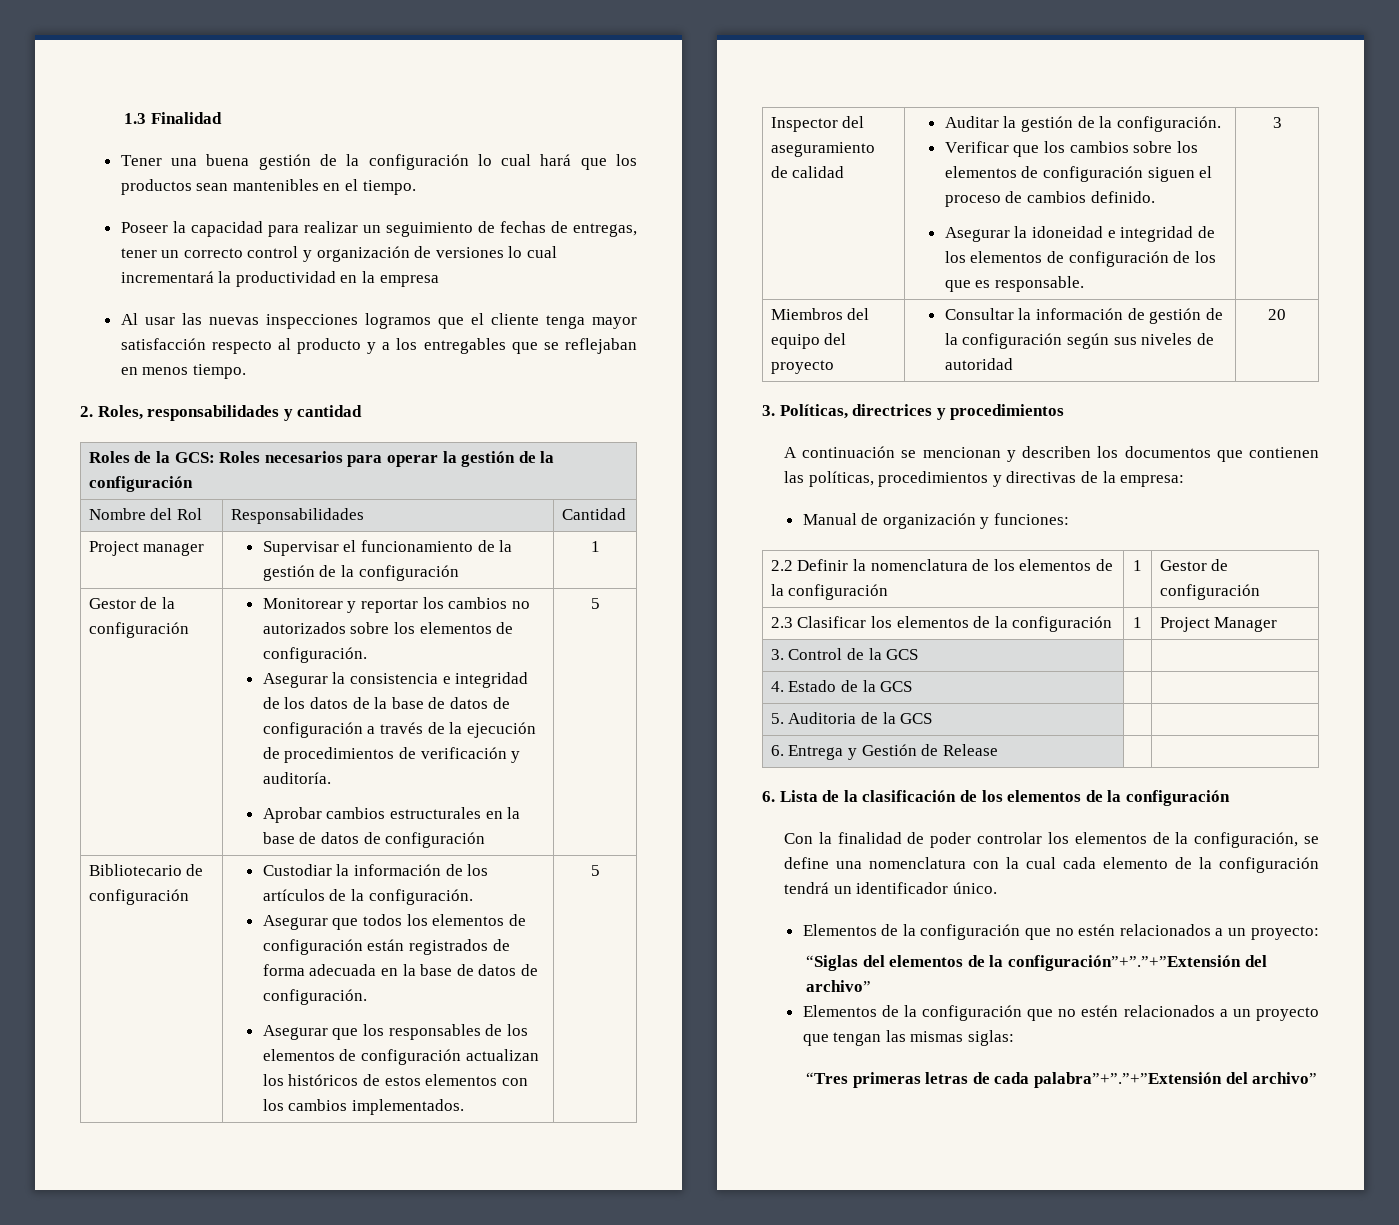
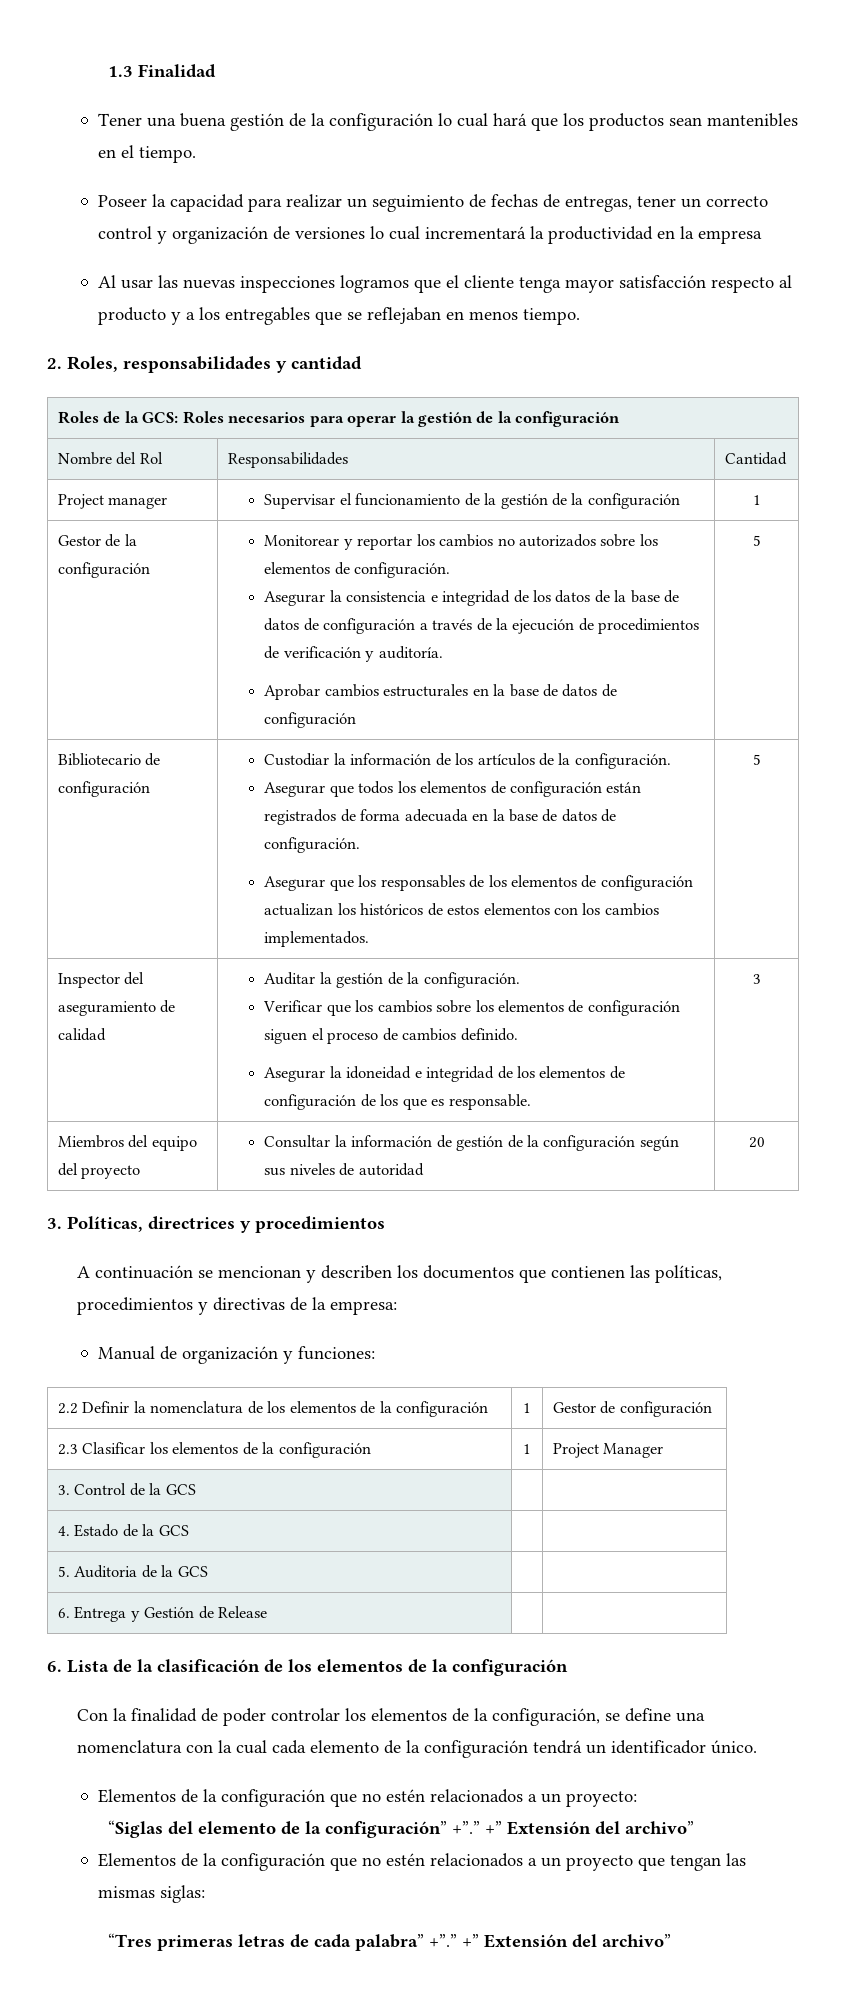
[889,955,1241,971] elementos de la configuración”+”.”+”Extensión -> [197,1821,591,1838] elemento de la configuración” +”.” +” Extensión
[1033,1072,1222,1088] palabra”+”.”+”Extensión -> [354,1934,568,1951] palabra” +”.” +” Extensión

